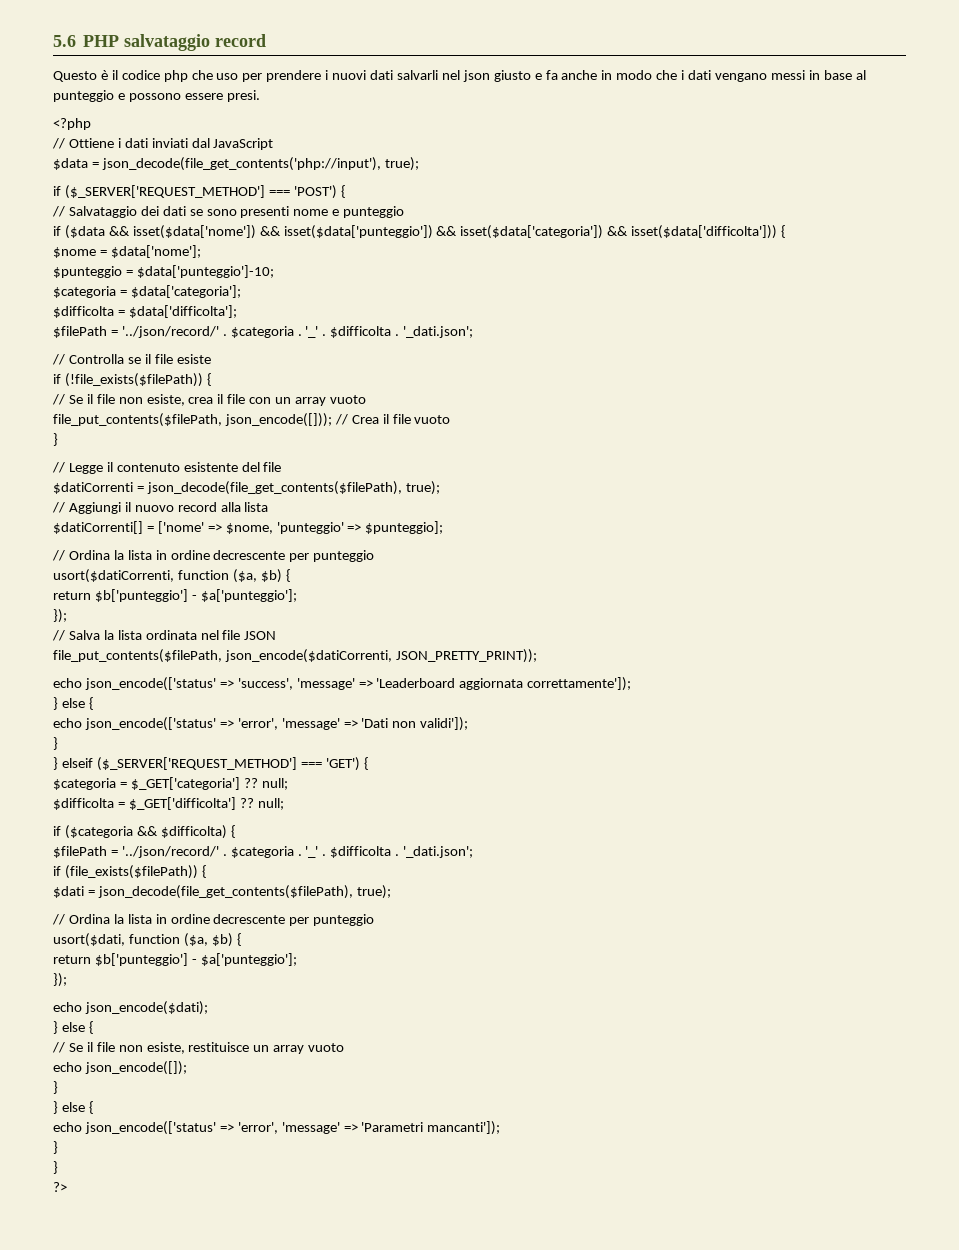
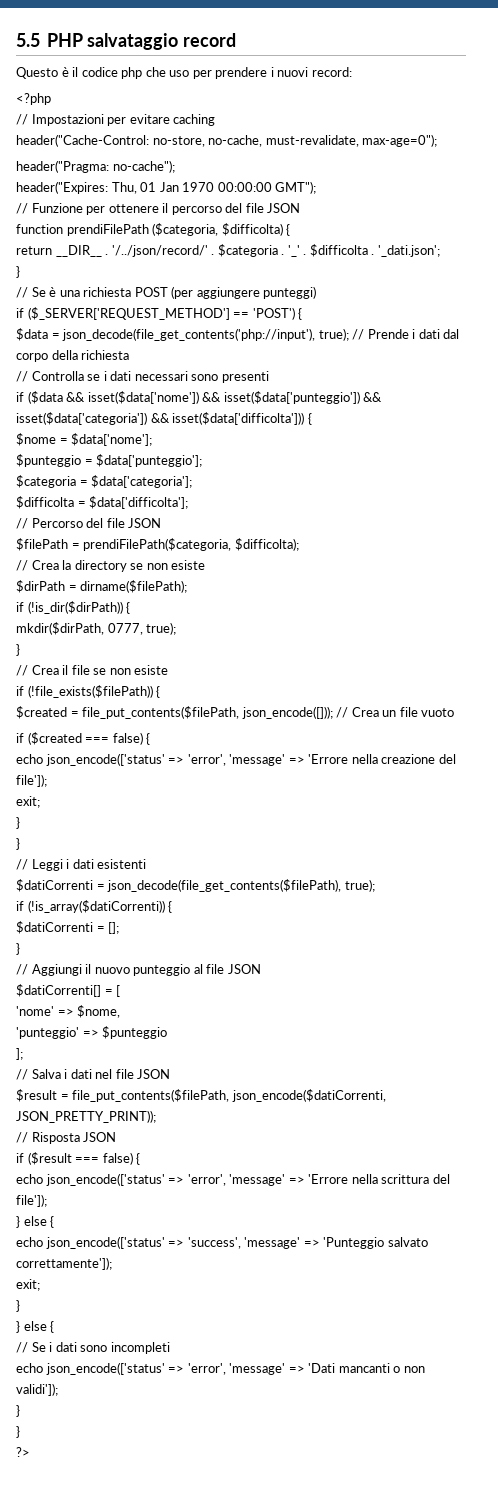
[53,35,76,47] 5.6 -> [16,33,40,47] 5.5
[370,70,866,82] [53,90,260,102] [53,118,91,130] [52,138,274,150] [53,157,419,171] [53,185,346,199] [52,206,203,218] dati salvarli nel json giusto e fa anche in modo che i dati vengano messi in base al punteggio e possono essere presi. // <?php // // Ottiene i dati inviati dal JavaScript // $data = json_decode(file_get_contents('php://input'), true); // if ($_SERVER['REQUEST_METHOD'] === 'POST') { // // Salvataggio dei dati se -> [311,67,352,77] [16,93,51,105] [16,114,216,126] [16,134,438,147] [16,160,175,173] [16,181,317,194] [16,203,301,215] [16,223,291,236] [16,244,440,257] [16,266,20,278] [16,286,317,299] [16,307,303,320] [16,328,460,341] [16,350,130,362] [16,371,188,382] record: // <?php // // Impostazioni per evitare caching // header("Cache-Control: no-store, no-cache, must-revalidate, max-age=0"); // header("Pragma: no-cache"); // header("Expires: Thu, 01 Jan 1970 00:00:00 GMT"); // // Funzione per ottenere il percorso del file JSON // function prendiFilePath ($categoria, $difficolta) { // return __DIR__ . '/../json/record/' . $categoria . '_' . $difficolta . '_dati.json'; // } // // Se è una richiesta POST (per aggiungere punteggi) // if ($_SERVER['REQUEST_METHOD'] == 'POST') { // $data = json_decode(file_get_contents('php://input'), true); // Prende i dati dal corpo della richiesta // // Controlla se i dati necessari
[293,206,405,218] nome e punteggio -> (269, 377) none
[136,265,274,278] $data['punteggio']-10; -> [96,454,203,467] $data['punteggio'];
[53,326,474,338] [52,354,211,365] [53,373,212,387] [52,394,366,406] $filePath = '../json/record/' . $categoria . '_' . $difficolta . '_dati.json'; // // Controlla se il file esiste // if (!file_exists($filePath)) { // // Se il file non esiste, crea il file con un array vuoto // -> [16,518,162,529] [16,538,299,551] [16,560,206,572] [16,580,188,593] [16,601,131,614] [16,622,177,635] [16,644,20,656] [16,665,169,676] [16,685,161,698] [16,706,79,719] // Percorso del file JSON // $filePath = prendiFilePath($categoria, $difficolta); // // Crea la directory se non esiste // $dirPath = dirname($filePath); // if (!is_dir($dirPath)) { // mkdir($dirPath, 0777, true); // } // // Crea il file se non esiste // if (!file_exists($filePath)) { // $created =
[382,414,389,424] il -> [382,710,397,717] un
[53,433,58,446] [52,462,282,474] [53,481,440,495] } // // Legge il contenuto esistente del file // $datiCorrenti = json_decode(file_get_contents($filePath), true); -> [16,732,151,745] [16,753,456,766] [16,774,47,787] [16,796,40,808] [16,817,20,829] [16,838,20,850] [16,859,147,871] [16,879,375,892] [16,900,173,913] [16,921,120,934] [16,943,20,955] if ($created === false) { // echo json_encode(['status' => 'error', 'message' => 'Errore nella creazione del file']); // exit; // } // } // // Leggi i dati esistenti // $datiCorrenti = json_decode(file_get_contents($filePath), true); // if (!is_array($datiCorrenti)) { // $datiCorrenti = []; // }
[177,502,269,512] record alla lista -> [133,964,261,976] punteggio al file JSON
[157,521,204,534] ['nome' -> [116,985,121,997] [16,1006,54,1016] [ // 'nome'
(273, 528) none -> (121, 1011) //
[365,521,444,534] [52,550,375,562] [53,569,291,583] [53,589,297,602] [53,609,67,623] $punteggio]; // // Ordina la lista in ordine decrescente per punteggio // usort($datiCorrenti, function ($a, $b) { // return $b['punteggio'] - $a['punteggio']; // }); -> [102,1026,168,1039] [16,1048,23,1060] $punteggio // ];
[103,630,197,640] la lista ordinata -> [64,1069,92,1079] i dati
(277, 635) none -> [16,1089,69,1102] $result =
[53,677,632,691] [53,697,94,710] [53,717,469,731] [53,737,58,750] [53,757,369,771] [53,777,288,790] [53,797,284,810] [53,825,236,839] [53,846,474,858] [53,865,207,879] [53,885,391,899] [52,914,375,926] [53,933,242,947] [53,953,297,966] [53,973,67,987] [53,1001,208,1015] // echo json_encode(['status' => 'success', 'message' => 'Leaderboard aggiornata correttamente']); // } else { // echo json_encode(['status' => 'error', 'message' => 'Dati non validi']); // } // } elseif ($_SERVER['REQUEST_METHOD'] === 'GET') { // $categoria = $_GET['categoria'] ?? null; // $difficolta = $_GET['difficolta'] ?? null; // if ($categoria && $difficolta) { // $filePath = '../json/record/' . $categoria . '_' . $difficolta . '_dati.json'; // if (file_exists($filePath)) { // $dati = json_decode(file_get_contents($filePath), true); // // Ordina la lista in ordine decrescente per punteggio // usort($dati, function ($a, $b) { // return $b['punteggio'] - $a['punteggio']; // }); // echo json_encode($dati); -> [16,1132,117,1144] [16,1152,141,1165] [16,1173,450,1186] [16,1194,47,1207] [16,1216,55,1228] [16,1236,428,1249] [16,1257,112,1270] [16,1279,40,1291] [16,1300,20,1312] // // Risposta JSON // if ($result === false) { // echo json_encode(['status' => 'error', 'message' => 'Errore nella scrittura del file']); // } else { // echo json_encode(['status' => 'success', 'message' => 'Punteggio salvato correttamente']); // exit; // }
[86,1042,345,1054] [53,1061,187,1075] [53,1081,58,1094] [53,1101,94,1114] [53,1121,501,1135] il file non esiste, restituisce un array vuoto // echo json_encode([]); // } // } else { // echo json_encode(['status' => 'error', 'message' => 'Parametri mancanti']); -> [49,1342,170,1354] [16,1362,425,1375] [16,1383,58,1396] i dati sono incompleti // echo json_encode(['status' => 'error', 'message' => 'Dati mancanti o non validi']);

